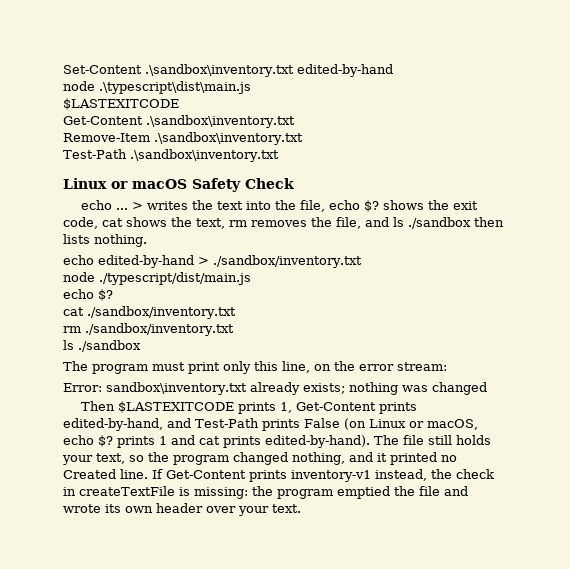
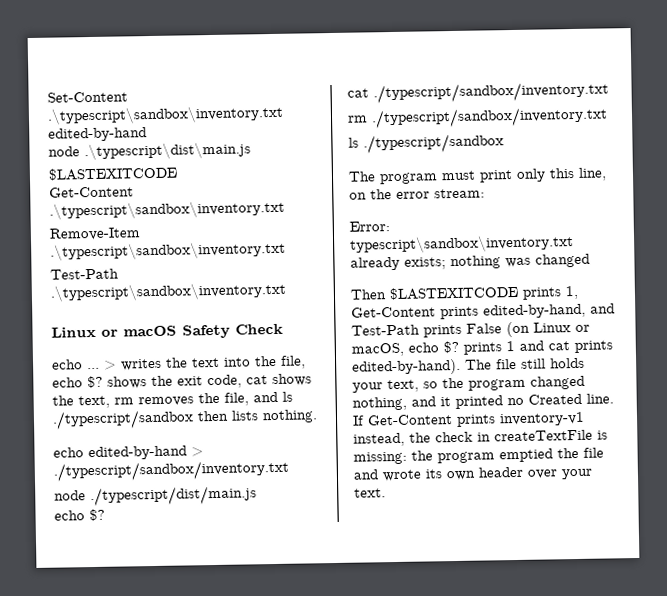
[145,64,294,77] .\sandbox\inventory.txt -> [47,104,284,125] .\typescript\sandbox\inventory.txt
[146,115,295,128] .\sandbox\inventory.txt -> [49,199,285,220] .\typescript\sandbox\inventory.txt
[154,132,303,145] [63,149,279,162] .\sandbox\inventory.txt // Test-Path .\sandbox\inventory.txt -> [50,240,286,261] [50,268,119,280] [50,281,286,302] .\typescript\sandbox\inventory.txt // Test-Path .\typescript\sandbox\inventory.txt
[408,217,471,229] ./sandbox -> [52,409,194,430] ./typescript/sandbox
[213,255,362,268] ./sandbox/inventory.txt -> [53,459,289,482] ./typescript/sandbox/inventory.txt
[87,306,236,319] [63,323,234,336] [63,340,141,352] ./sandbox/inventory.txt // rm ./sandbox/inventory.txt // ls ./sandbox -> [373,81,609,104] [347,106,608,129] [348,133,504,154] ./typescript/sandbox/inventory.txt // rm ./typescript/sandbox/inventory.txt // ls ./typescript/sandbox
[106,382,247,395] sandbox\inventory.txt -> [350,234,574,254] typescript\sandbox\inventory.txt

